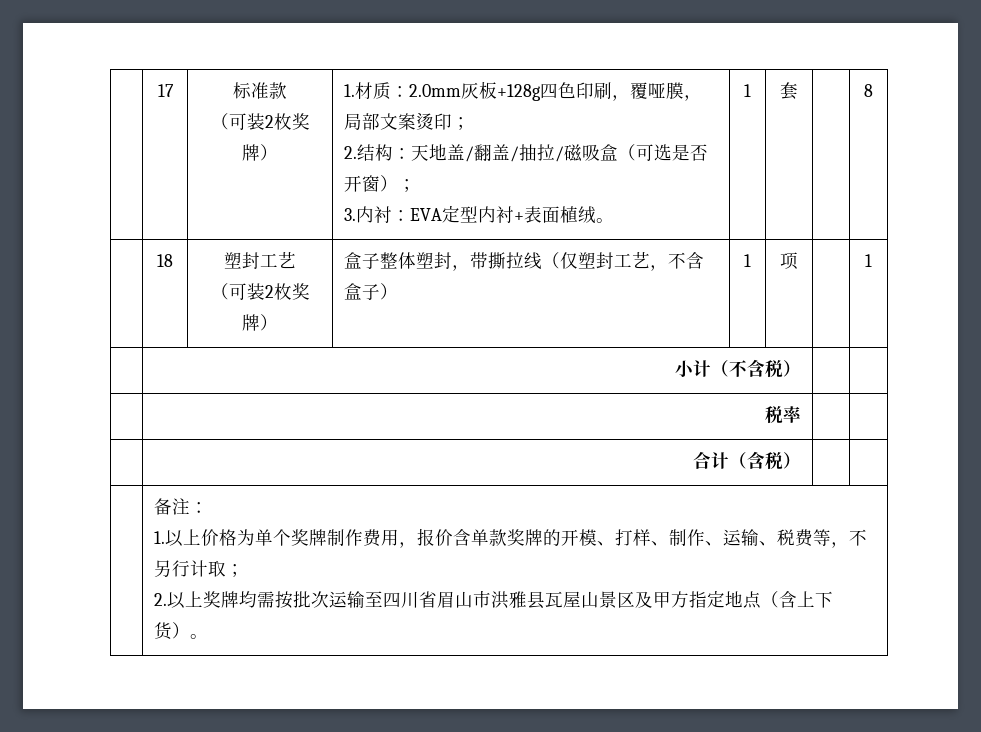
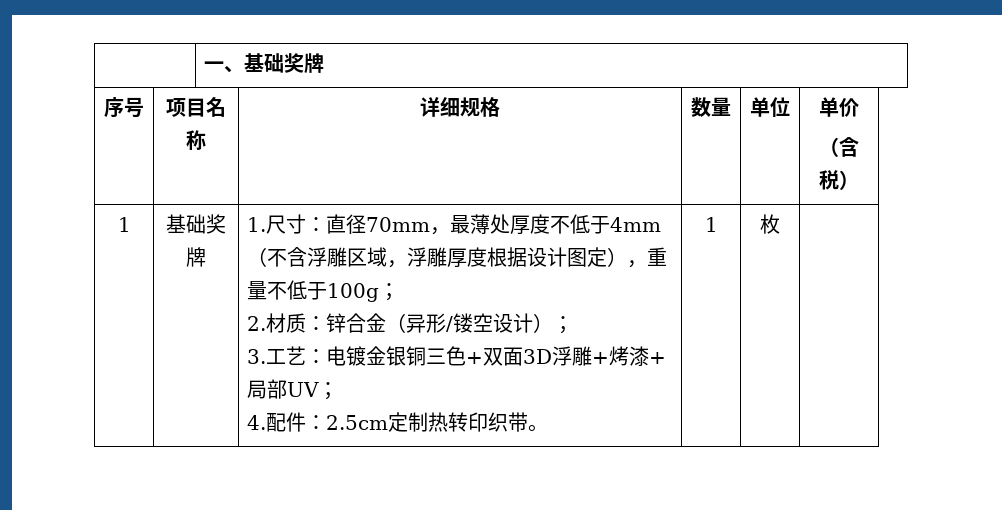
[157,84,174,97] [233,82,287,99] [210,113,310,130] [242,144,278,161] [343,81,702,101] [343,113,470,130] [343,144,708,162] [343,175,416,192] [343,205,614,224] [744,84,751,97] [780,82,798,100] [864,84,873,97] [157,254,173,267] [224,252,296,269] [210,283,310,300] [242,314,278,331] [343,252,704,271] [343,283,398,300] [744,254,751,267] [780,252,798,270] [865,254,872,267] [675,359,802,378] [765,406,802,424] [693,451,802,470] [153,498,208,515] [153,528,867,548] [153,560,244,577] [153,590,833,609] [153,622,208,640] | 17 | 标准款 // （可装2枚奖牌） | 1.材质：2.0mm灰板+128g四色印刷，覆哑膜，局部文案烫印； // 2.结构：天地盖/翻盖/抽拉/磁吸盒（可选是否开窗）； // 3.内衬：EVA定型内衬+表面植绒。 | 1 | 套 | | 8 // | 18 | 塑封工艺 // （可装2枚奖牌） | 盒子整体塑封，带撕拉线（仅塑封工艺，不含盒子） | 1 | 项 | | 1 // | 小计（不含税） | | // | 税率 | | // | 合计（含税） | | // | 备注： // 1.以上价格为单个奖牌制作费用，报价含单款奖牌的开模、打样、制作、运输、税费等，不另行计取； // 2.以上奖牌均需按批次运输至四川省眉山市洪雅县瓦屋山景区及甲方指定地点（含上下货）。 -> [204,53,325,73] [104,97,144,118] [166,97,226,117] [186,130,206,151] [420,97,501,117] [691,97,731,117] [750,97,790,117] [819,97,859,117] [819,137,859,157] [819,170,859,190] [117,217,131,232] [166,214,226,234] [186,247,206,267] [247,214,662,235] [247,247,668,268] [247,280,400,302] [247,313,574,334] [247,346,667,366] [247,379,339,400] [247,412,549,432] [704,217,718,232] [760,214,780,234] | 一、基础奖牌 // 序号 | 项目名称 | 详细规格 | 数量 | 单位 | 单价 // （含税） // 1 | 基础奖牌 | 1.尺寸：直径70mm，最薄处厚度不低于4mm（不含浮雕区域，浮雕厚度根据设计图定），重量不低于100g； // 2.材质：锌合金（异形/镂空设计）； // 3.工艺：电镀金银铜三色+双面3D浮雕+烤漆+局部UV； // 4.配件：2.5cm定制热转印织带。 | 1 | 枚 |

